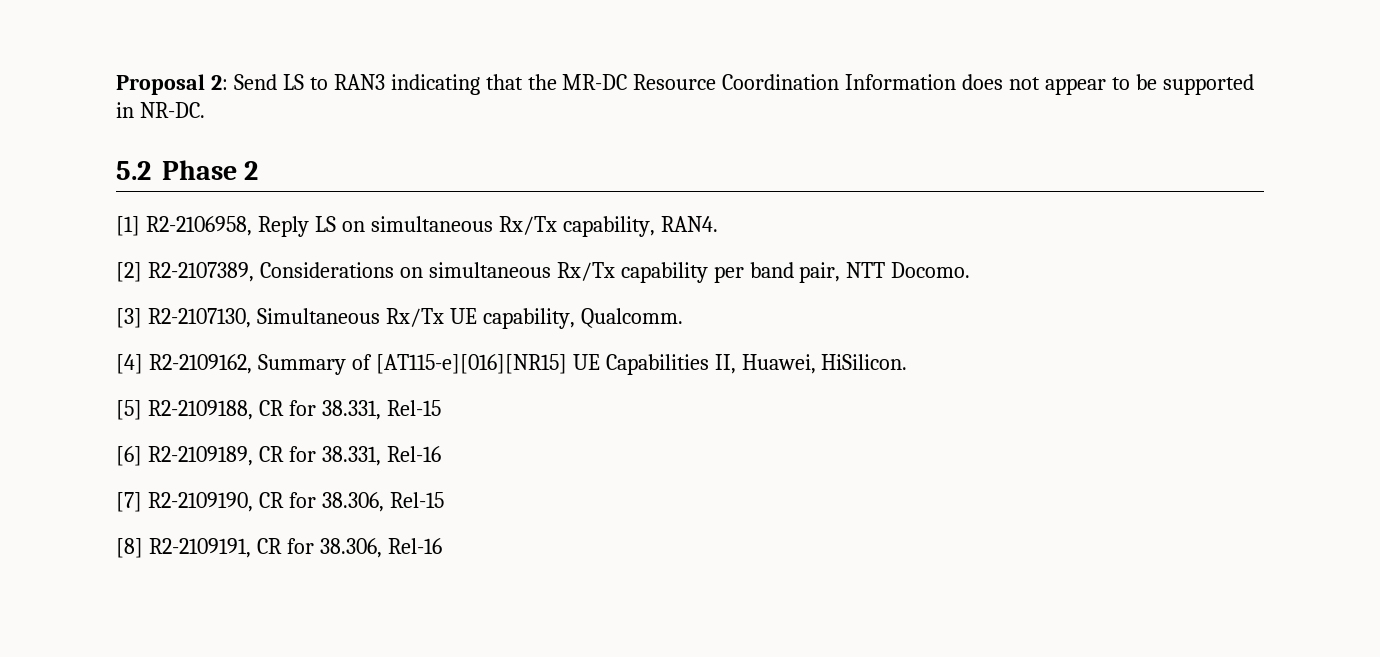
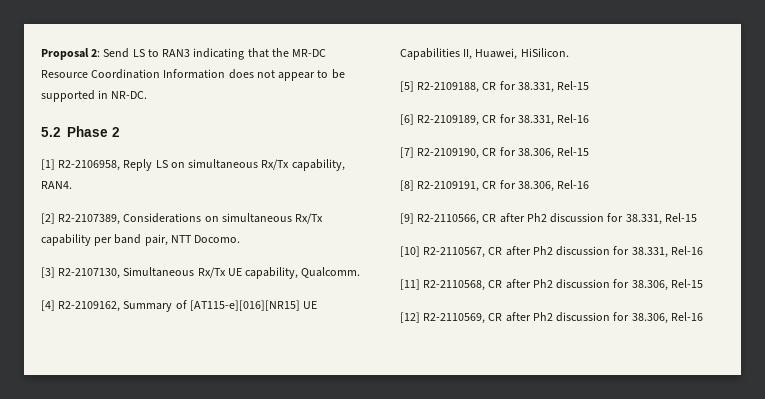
(442, 546) none -> [400,213,697,225] [400,246,703,258] [400,279,703,291] [400,312,703,324] // [9] R2-2110566, CR after Ph2 discussion for 38.331, Rel-15 // [10] R2-2110567, CR after Ph2 discussion for 38.331, Rel-16 // [11] R2-2110568, CR after Ph2 discussion for 38.306, Rel-15 // [12] R2-2110569, CR after Ph2 discussion for 38.306, Rel-16

